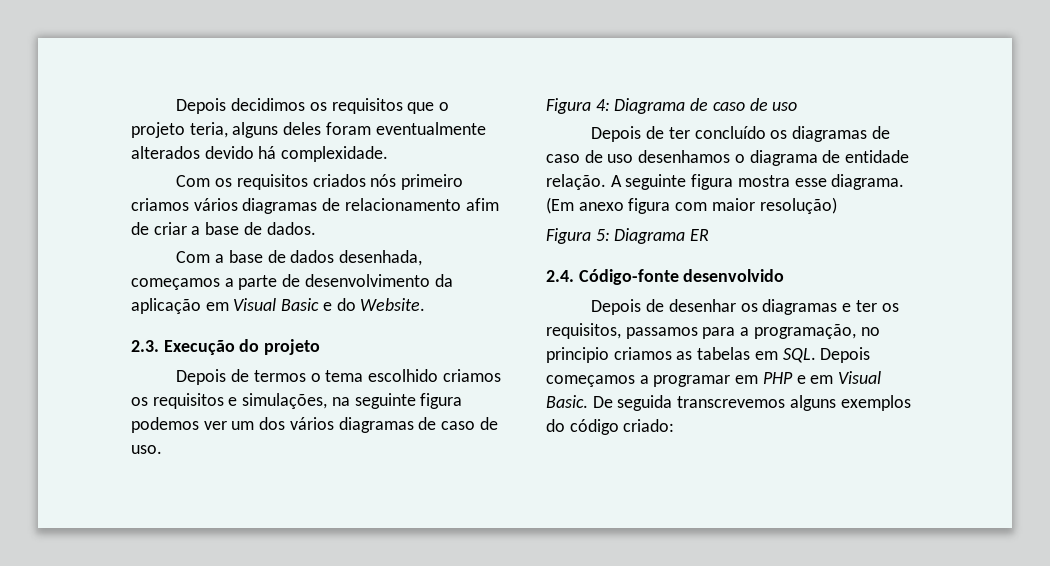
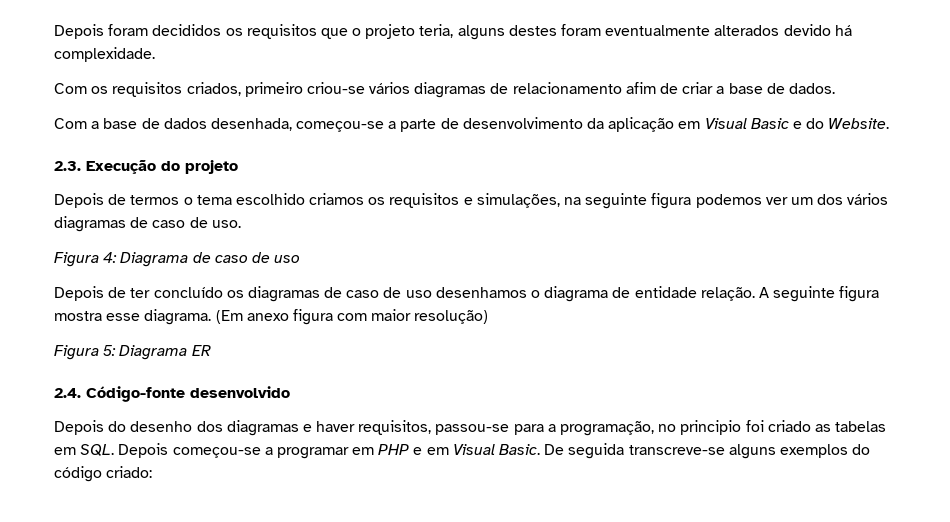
[176,98,306,114] Depois decidimos -> [54,24,222,39] Depois foram decididos
[283,122,322,135] deles -> [508,25,557,36] destes
[312,174,464,190] [131,198,189,211] criados nós primeiro criamos -> [186,82,365,97] criados, primeiro criou-se
[131,278,220,290] começamos -> [296,121,385,132] começou-se
[646,299,899,315] [546,323,698,339] de desenhar os diagramas e ter os requisitos, passamos -> [108,420,510,436] do desenho dos diagramas e haver requisitos, passou-se
[613,347,672,360] criamos -> [745,420,811,432] foi criado
[546,375,635,387] começamos -> [172,447,261,458] começou-se
[677,396,786,408] transcrevemos -> [628,445,725,455] transcreve-se

